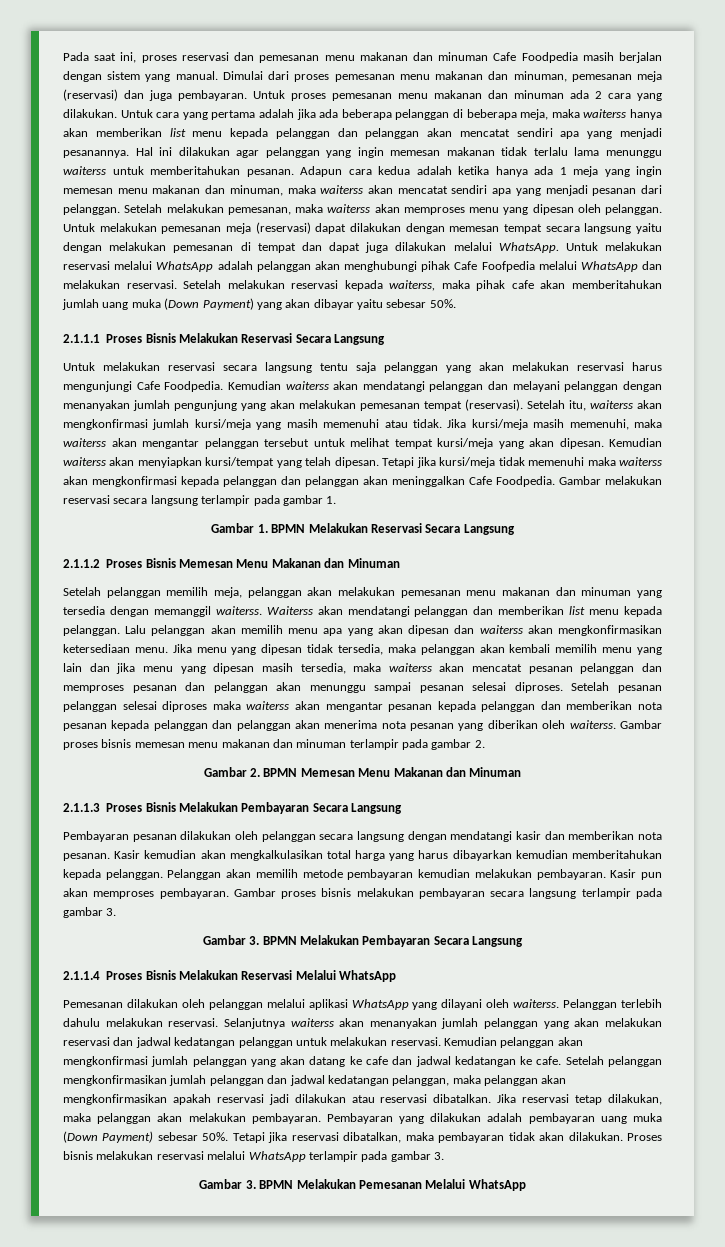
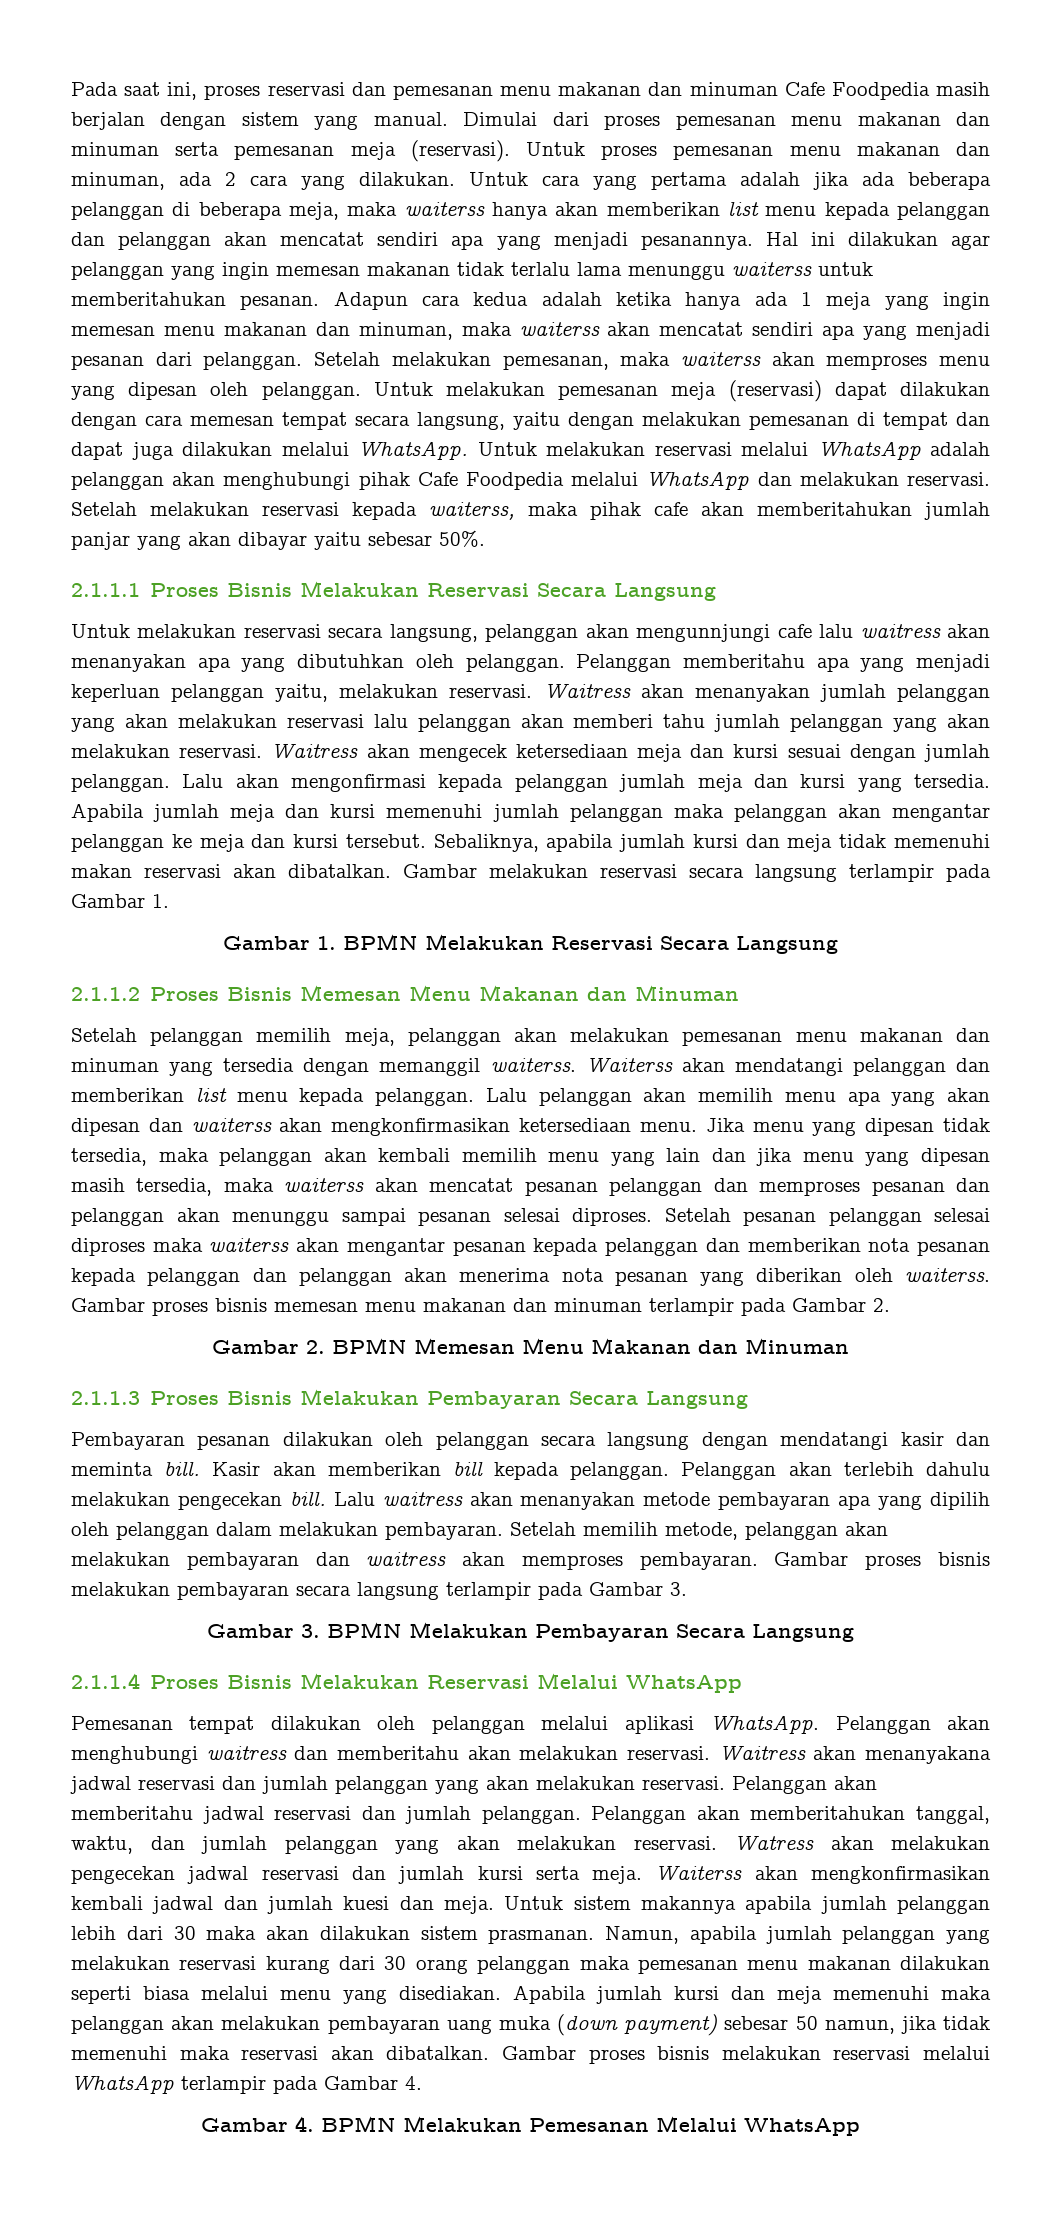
[513,71,662,82] [63,89,247,101] minuman, pemesanan meja (reservasi) dan juga pembayaran. -> [71,140,510,162] minuman serta pemesanan meja (reservasi).
[514,90,564,99] minuman -> [71,172,165,190] minuman,
(445, 228) none -> [145,415,183,426] cara
[584,223,632,234] langsung -> [417,412,505,430] langsung,
[481,261,535,272] Foofpedia -> [465,472,564,490] Foodpedia
[102,298,254,310] uang muka (Down Payment) -> [71,532,130,550] panjar
[265,362,662,373] [63,381,662,392] [63,399,662,411] [63,419,663,430] [63,438,662,449] [63,457,662,468] [63,476,555,487] langsung tentu saja pelanggan yang akan melakukan reservasi harus mengunjungi Cafe Foodpedia. Kemudian waiterss akan mendatangi pelanggan dan melayani pelanggan dengan menanyakan jumlah pengunjung yang akan melakukan pemesanan tempat (reservasi). Setelah itu, waiterss akan mengkonfirmasi jumlah kursi/meja yang masih memenuhi atau tidak. Jika kursi/meja masih memenuhi, maka waiterss akan mengantar pelanggan tersebut untuk melihat tempat kursi/meja yang akan dipesan. Kemudian waiterss akan menyiapkan kursi/tempat yang telah dipesan. Tetapi jika kursi/meja tidak memenuhi maka waiterss akan mengkonfirmasi kepada pelanggan dan pelanggan akan meninggalkan Cafe Foodpedia. -> [389,624,991,642] [71,654,991,672] [71,683,990,702] [71,714,990,732] [71,743,990,762] [71,774,991,792] [71,803,990,822] [71,834,990,852] [71,864,391,878] langsung, pelanggan akan mengunnjungi cafe lalu waitress akan menanyakan apa yang dibutuhkan oleh pelanggan. Pelanggan memberitahu apa yang menjadi keperluan pelanggan yaitu, melakukan reservasi. Waitress akan menanyakan jumlah pelanggan yang akan melakukan reservasi lalu pelanggan akan memberi tahu jumlah pelanggan yang akan melakukan reservasi. Waitress akan mengecek ketersediaan meja dan kursi sesuai dengan jumlah pelanggan. Lalu akan mengonfirmasi kepada pelanggan jumlah meja dan kursi yang tersedia. Apabila jumlah meja dan kursi memenuhi jumlah pelanggan maka pelanggan akan mengantar pelanggan ke meja dan kursi tersebut. Sebaliknya, apabila jumlah kursi dan meja tidak memenuhi makan reservasi akan dibatalkan.
[282,495,323,506] gambar -> [71,894,145,908] Gambar
[431,739,472,750] gambar -> [792,1298,866,1312] Gambar
[568,831,663,840] [63,850,662,861] [63,869,663,880] memberikan nota pesanan. Kasir kemudian akan mengkalkulasikan total harga yang harus dibayarkan kemudian memberitahukan kepada pelanggan. Pelanggan akan memilih metode pembayaran kemudian melakukan pembayaran. Kasir pun -> [71,1461,990,1480] [71,1491,990,1510] [71,1522,888,1540] [71,1552,447,1570] meminta bill. Kasir akan memberikan bill kepada pelanggan. Pelanggan akan terlebih dahulu melakukan pengecekan bill. Lalu waitress akan menanyakan metode pembayaran apa yang dipilih oleh pelanggan dalam melakukan pembayaran. Setelah memilih metode, pelanggan akan melakukan pembayaran dan waitress
[63,907,103,918] gambar -> [589,1582,663,1596] Gambar
(123, 1004) none -> [189,1716,255,1734] tempat
[351,999,662,1010] [63,1018,662,1029] [63,1037,583,1048] [63,1056,662,1067] [63,1075,567,1086] [63,1094,663,1105] [63,1113,662,1124] [63,1131,662,1143] WhatsApp yang dilayani oleh waiterss. Pelanggan terlebih dahulu melakukan reservasi. Selanjutnya waiterss akan menanyakan jumlah pelanggan yang akan melakukan reservasi dan jadwal kedatangan pelanggan untuk melakukan reservasi. Kemudian pelanggan akan mengkonfirmasi jumlah pelanggan yang akan datang ke cafe dan jadwal kedatangan ke cafe. Setelah pelanggan mengkonfirmasikan jumlah pelanggan dan jadwal kedatangan pelanggan, maka pelanggan akan mengkonfirmasikan apakah reservasi jadi dilakukan atau reservasi dibatalkan. Jika reservasi tetap dilakukan, maka pelanggan akan melakukan pembayaran. Pembayaran yang dilakukan adalah pembayaran uang muka (Down Payment) sebesar 50%. Tetapi jika reservasi dibatalkan, maka pembayaran tidak akan dilakukan. Proses -> [710,1715,991,1734] [71,1745,991,1764] [70,1776,877,1794] [71,1806,990,1824] [71,1835,990,1854] [71,1865,990,1884] [71,1896,990,1914] [71,1926,990,1944] [71,1956,991,1974] [71,1985,991,2004] [71,2014,990,2036] [71,2046,645,2064] WhatsApp. Pelanggan akan menghubungi waitress dan memberitahu akan melakukan reservasi. Waitress akan menanyakana jadwal reservasi dan jumlah pelanggan yang akan melakukan reservasi. Pelanggan akan memberitahu jadwal reservasi dan jumlah pelanggan. Pelanggan akan memberitahukan tanggal, waktu, dan jumlah pelanggan yang akan melakukan reservasi. Watress akan melakukan pengecekan jadwal reservasi dan jumlah kursi serta meja. Waiterss akan mengkonfirmasikan kembali jadwal dan jumlah kuesi dan meja. Untuk sistem makannya apabila jumlah pelanggan lebih dari 30 maka akan dilakukan sistem prasmanan. Namun, apabila jumlah pelanggan yang melakukan reservasi kurang dari 30 orang pelanggan maka pemesanan menu makanan dilakukan seperti biasa melalui menu yang disediakan. Apabila jumlah kursi dan meja memenuhi maka pelanggan akan melakukan pembayaran uang muka (down payment) sebesar 50 namun, jika tidak memenuhi maka reservasi akan dibatalkan. Gambar proses
[390,1151,444,1162] [199,1179,256,1189] gambar 3. // Gambar 3. -> [324,2076,422,2090] [201,2116,314,2132] Gambar 4. // Gambar 4.

